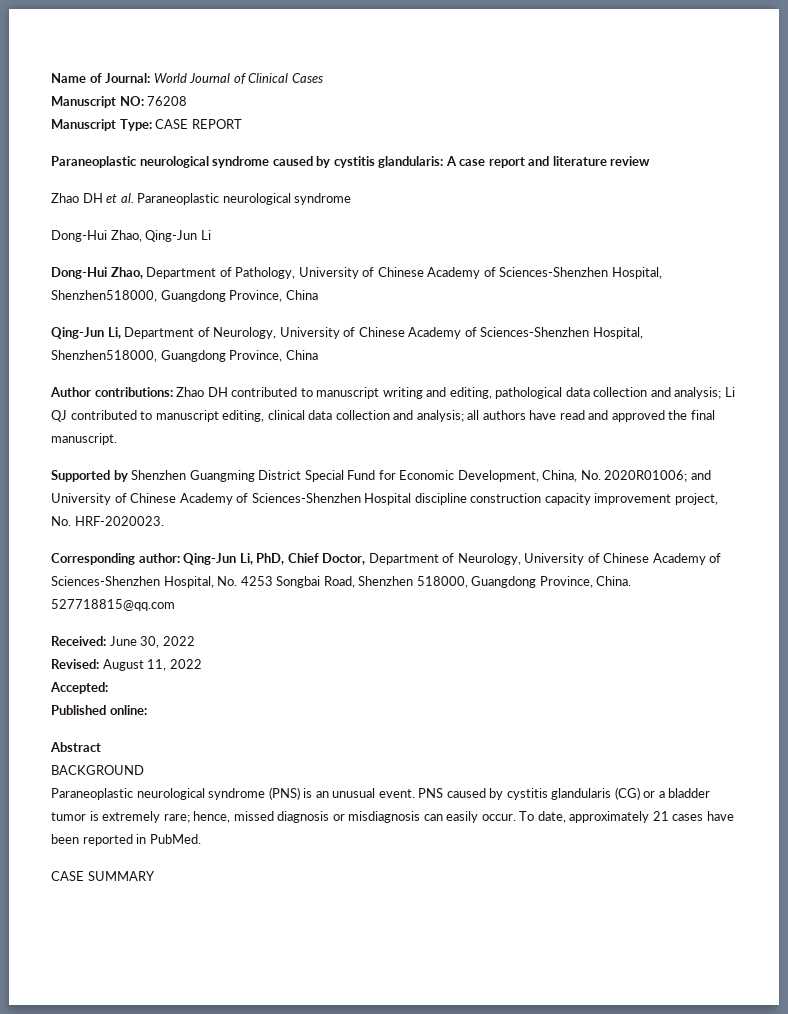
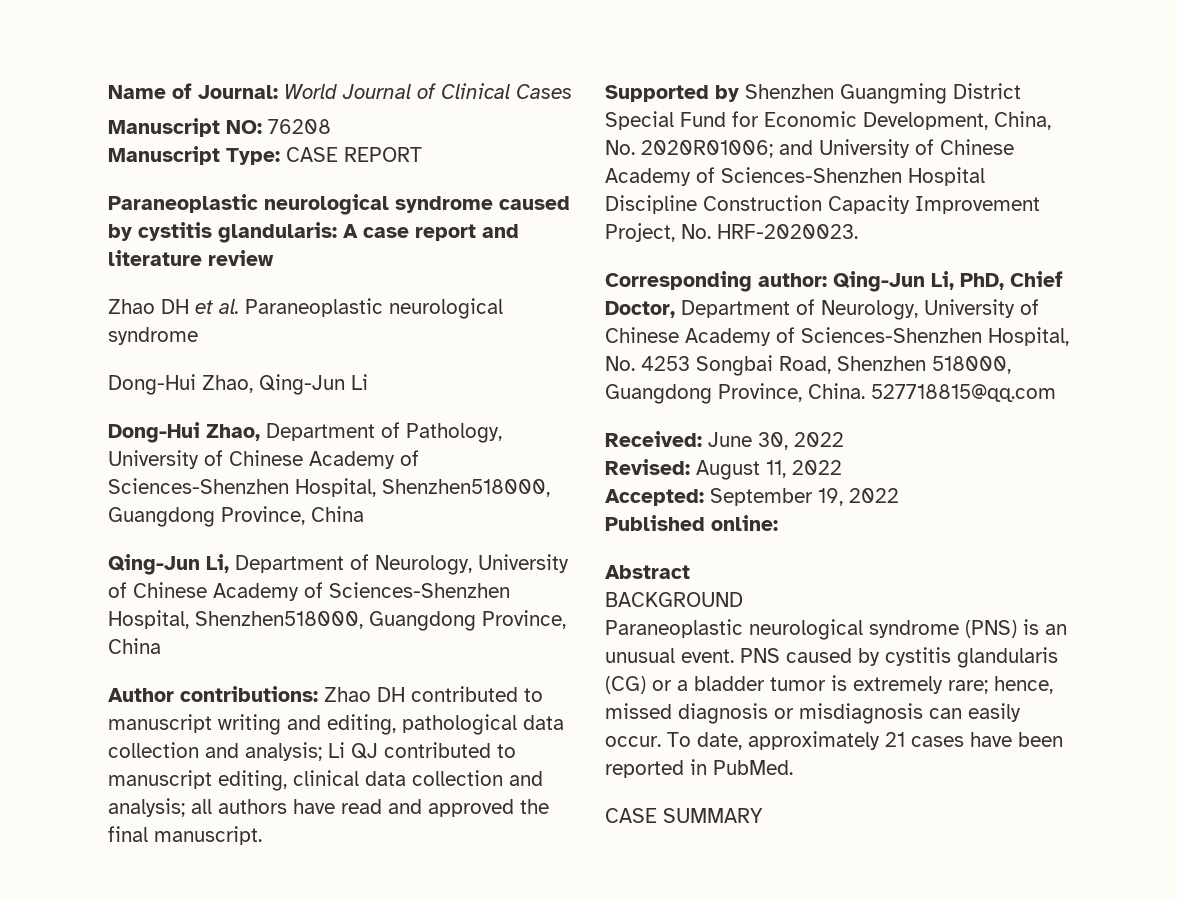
[414,493,718,505] discipline construction capacity improvement project, -> [605,195,1040,214] [605,223,675,242] Discipline Construction Capacity Improvement Project,
(108, 688) none -> [710,488,899,506] September 19, 2022

